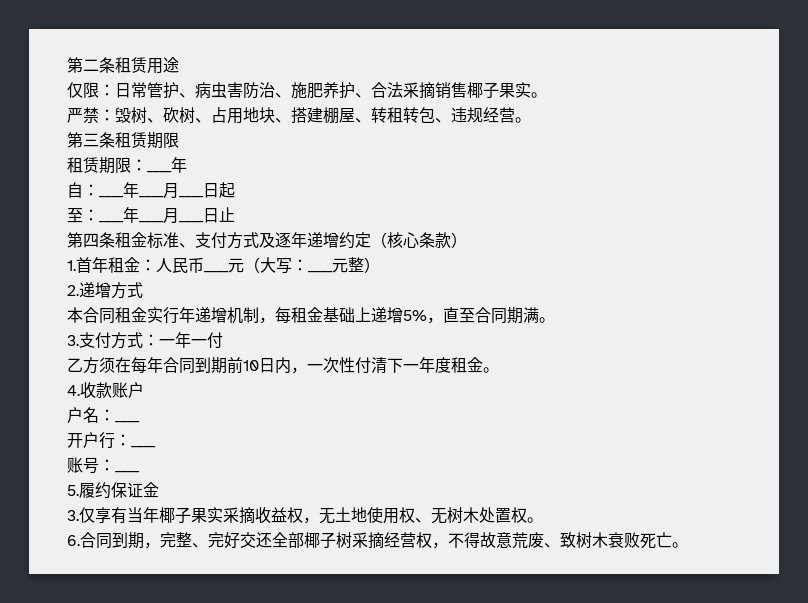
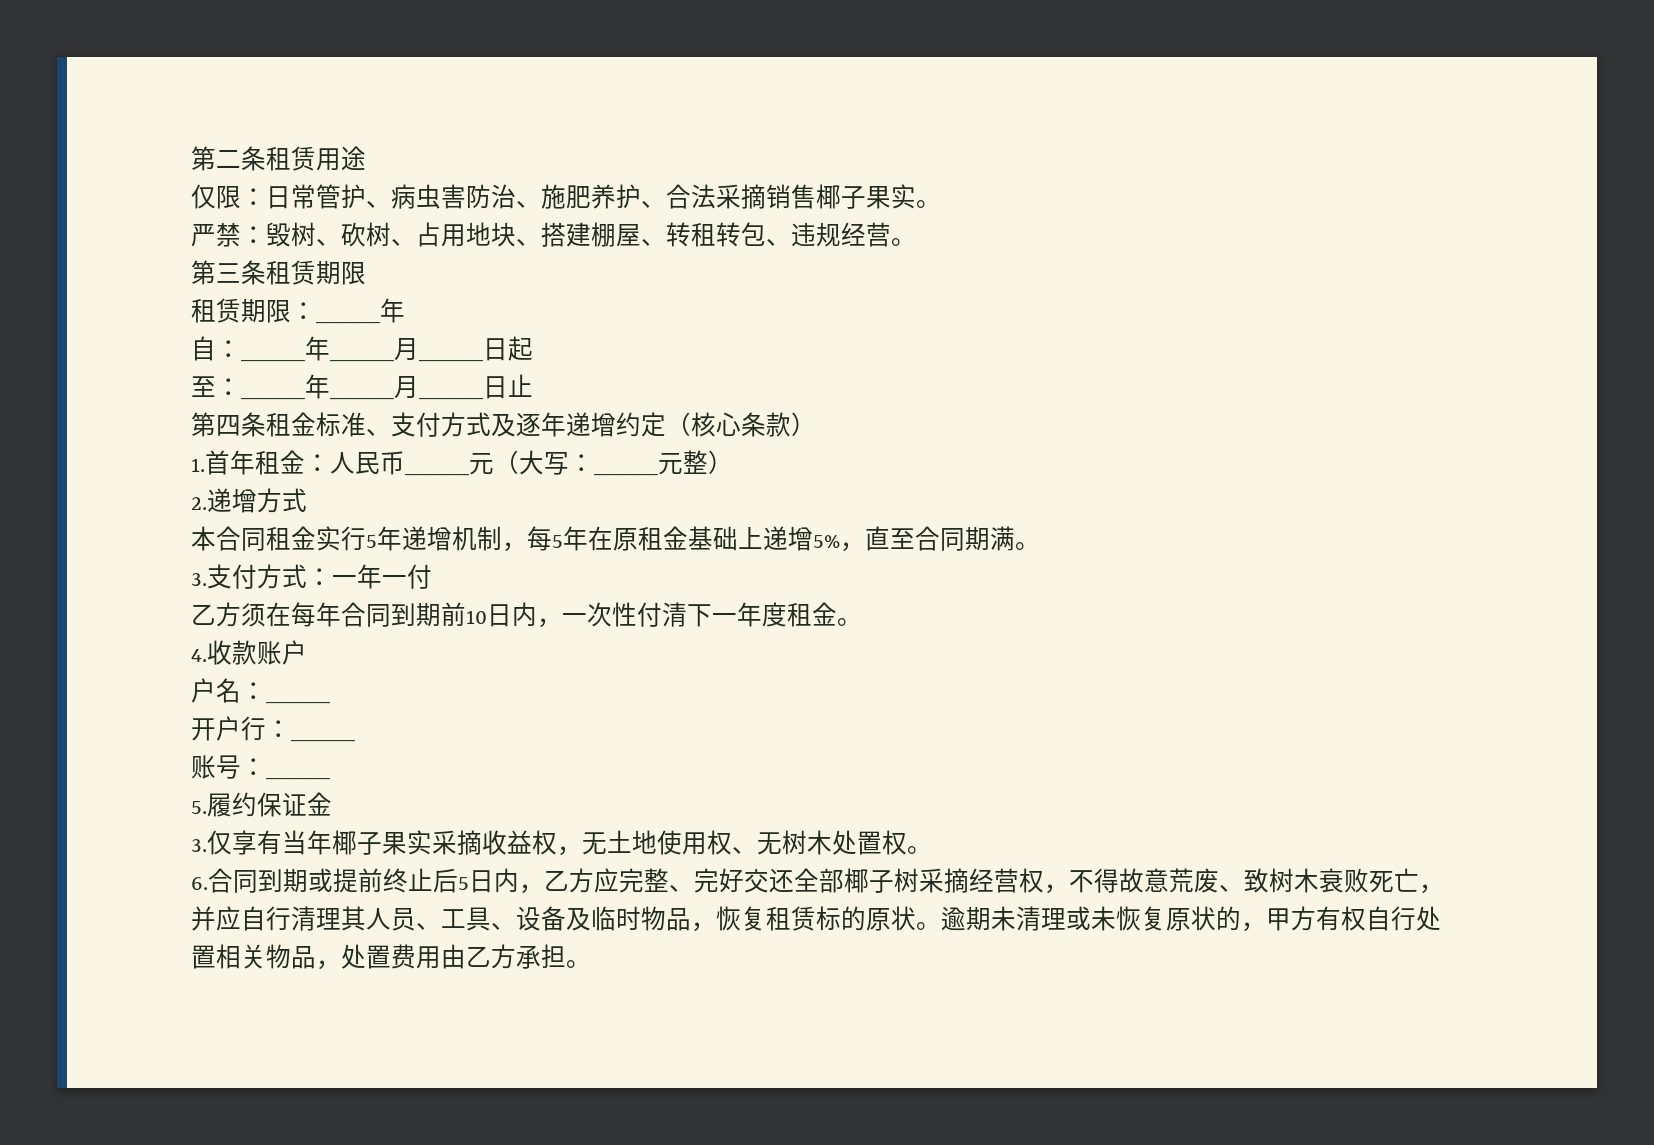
(179, 315) none -> [366,535,377,548] 5
(291, 315) none -> [552,526,638,551] 5年在原
[144,542,160,549] ， -> [308,868,619,894] 或提前终止后5日内，乙方应
(672, 540) none -> [1419,884,1444,894] [191,906,1441,932] [191,944,566,970] ，并应自行清理其人员、工具、设备及临时物品，恢复租赁标的原状。逾期未清理或未恢复原状的，甲方有权自行处置相关物品，处置费用由乙方承担

